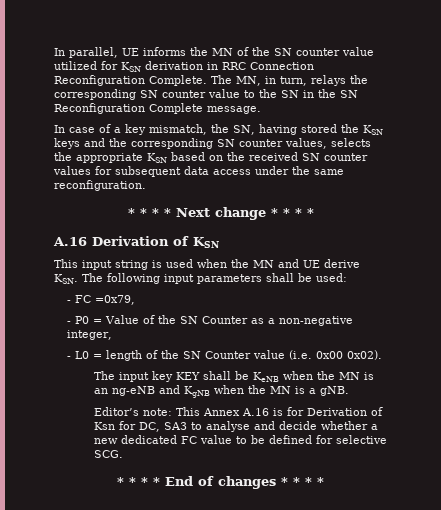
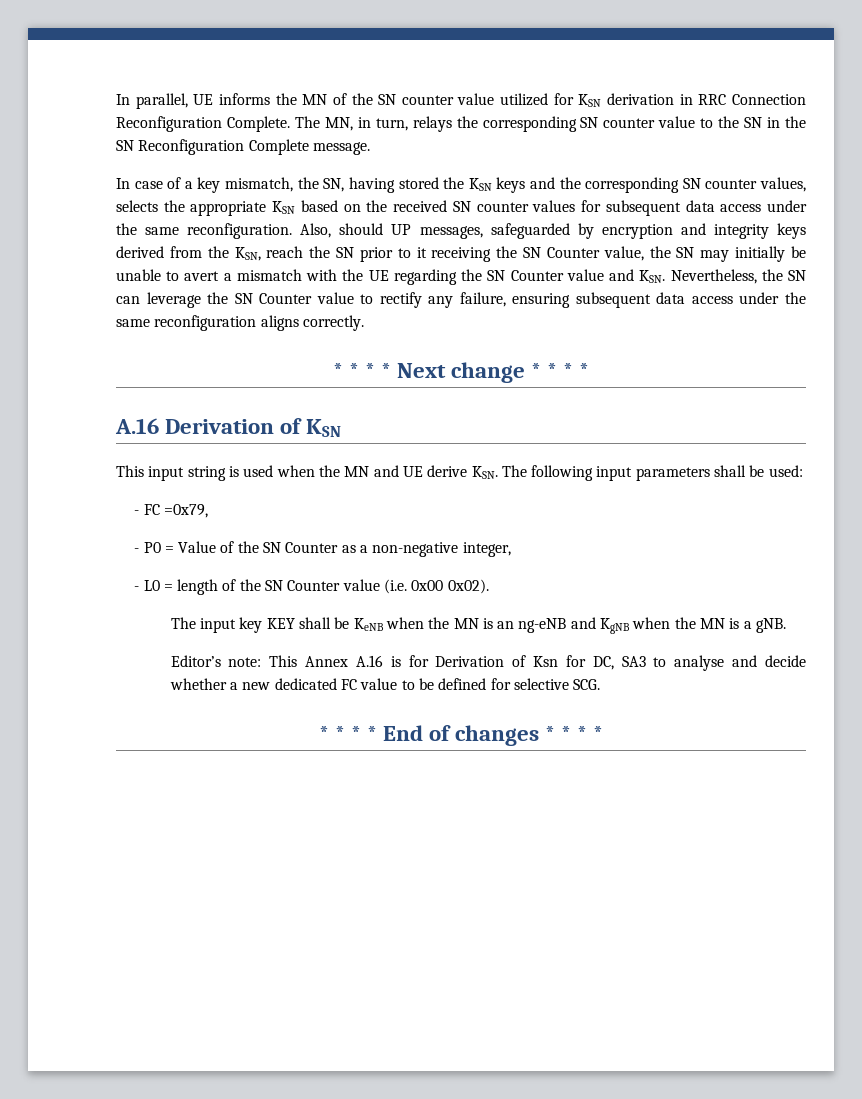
(146, 185) none -> [300,223,807,239] [116,246,807,262] [116,269,807,285] [116,292,806,308] [116,315,364,331] Also, should UP messages, safeguarded by encryption and integrity keys derived from the KSN, reach the SN prior to it receiving the SN Counter value, the SN may initially be unable to avert a mismatch with the UE regarding the SN Counter value and KSN. Nevertheless, the SN can leverage the SN Counter value to rectify any failure, ensuring subsequent data access under the same reconfiguration aligns correctly.

